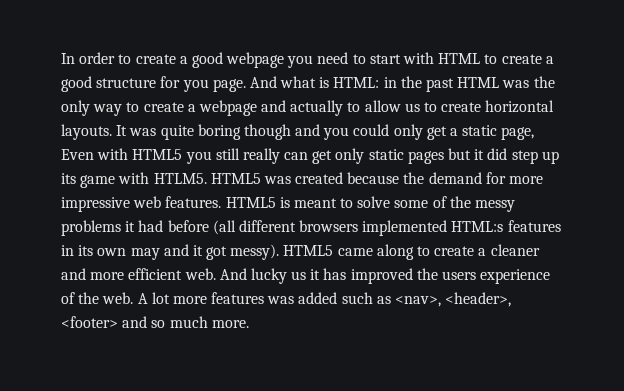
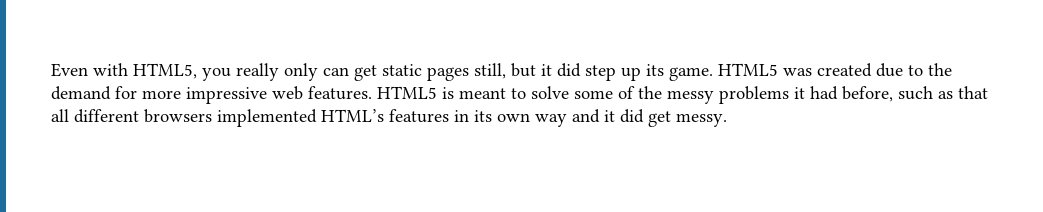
[61,52,554,68] [61,76,555,92] [61,100,555,116] [61,124,535,140] [61,148,280,164] In order to create a good webpage you need to start with HTML to create a good structure for you page. And what is HTML: in the past HTML was the only way to create a webpage and actually to allow us to create horizontal layouts. It was quite boring though and you could only get a static page, Even with HTML5 you still really -> [51,63,318,81] Even with HTML5, you really only
[335,148,365,164] only -> (377, 73) none
(444, 157) none -> [474,63,506,79] still,
[80,172,207,188] game with HTLM5. -> [669,67,713,81] game.
[347,172,400,184] because -> [876,63,923,77] due to
[167,220,236,235] before (all -> [842,86,988,102] [51,109,69,122] before, such as that all
[451,221,504,232] HTML:s -> [321,109,384,122] HTML’s
[130,248,160,260] may -> [535,114,567,127] way
[206,244,540,260] [61,268,551,284] [61,292,512,307] [61,316,249,328] got messy). HTML5 came along to create a cleaner and more efficient web. And lucky us it has improved the users experience of the web. A lot more features was added such as <nav>, <header>, <footer> and so much more. -> [620,109,727,127] did get messy.

